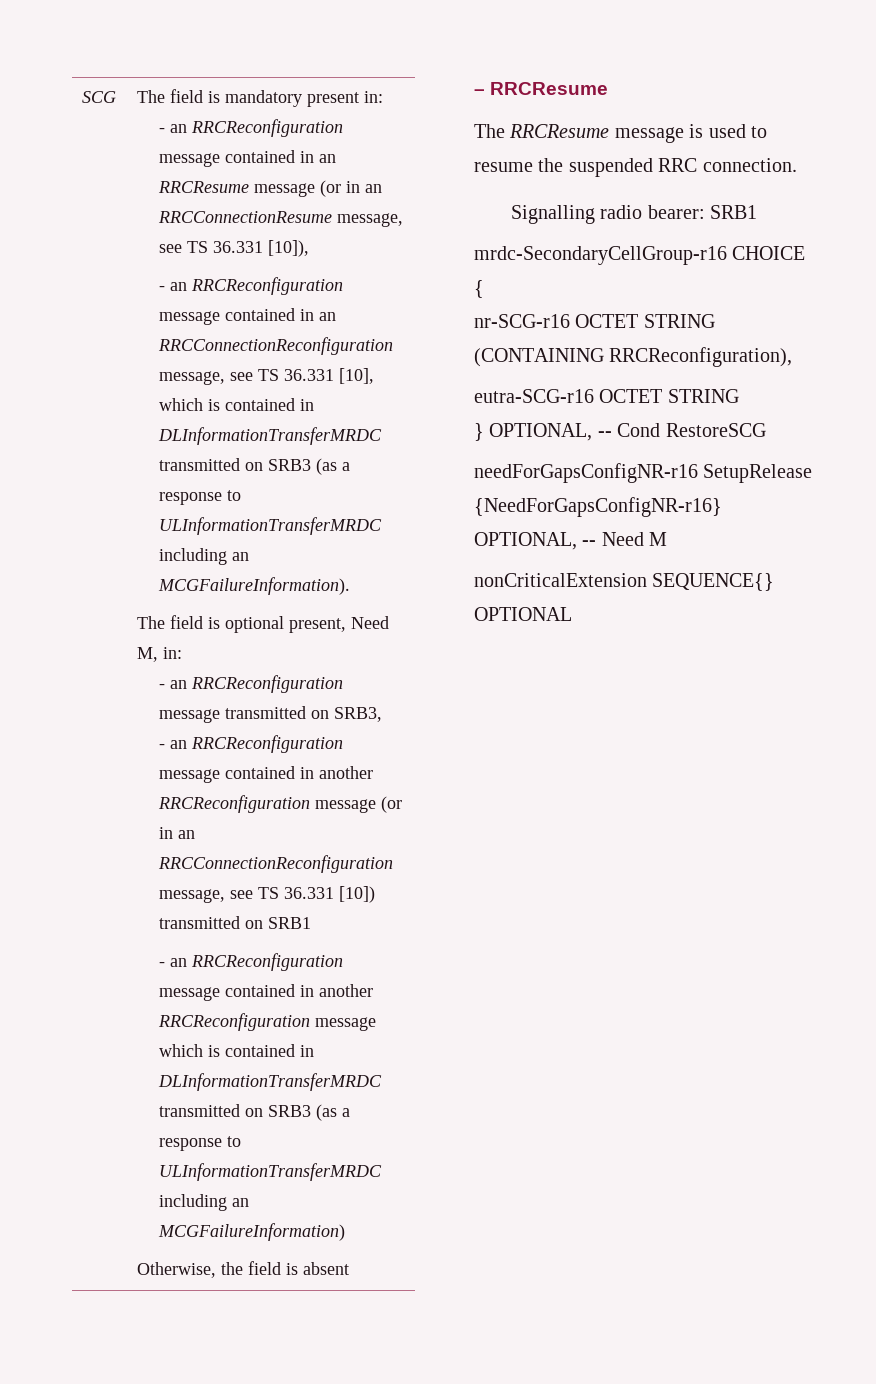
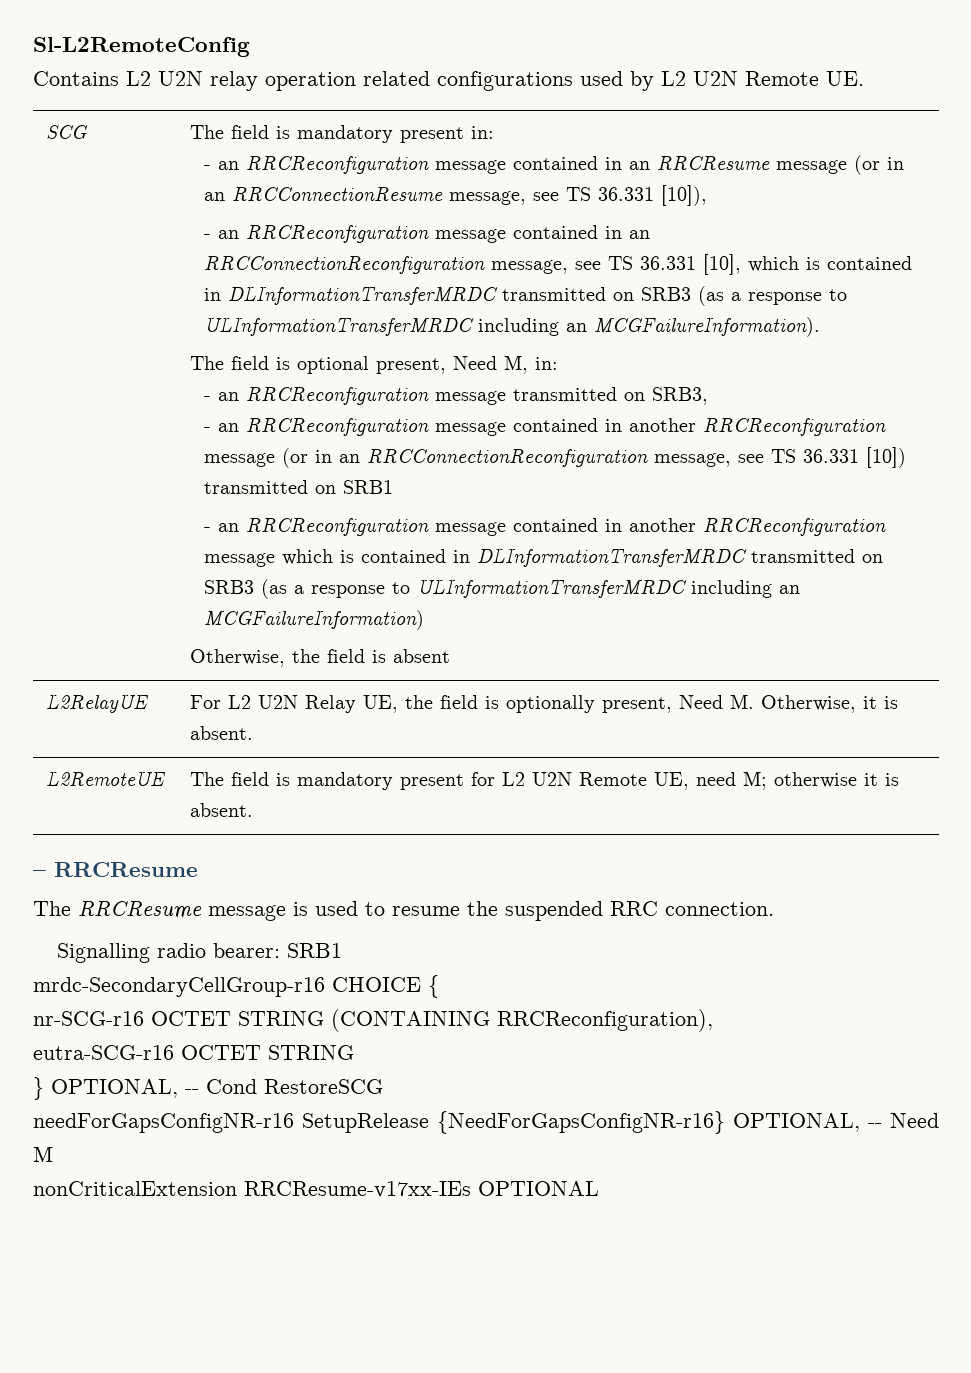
(82, 97) none -> [33,37,250,57] [33,71,864,91] Sl-L2RemoteConfig // Contains L2 U2N relay operation related configurations used by L2 U2N Remote UE. //
(350, 1268) none -> [45,694,148,713] [189,694,898,713] [189,726,253,740] [45,771,165,787] [189,771,899,790] [189,803,253,817] // L2RelayUE | For L2 U2N Relay UE, the field is optionally present, Need M. Otherwise, it is absent. // L2RemoteUE | The field is mandatory present for L2 U2N Remote UE, need M; otherwise it is absent.
[652,573,775,591] SEQUENCE{} -> [244,1181,471,1198] RRCResume-v17xx-IEs

